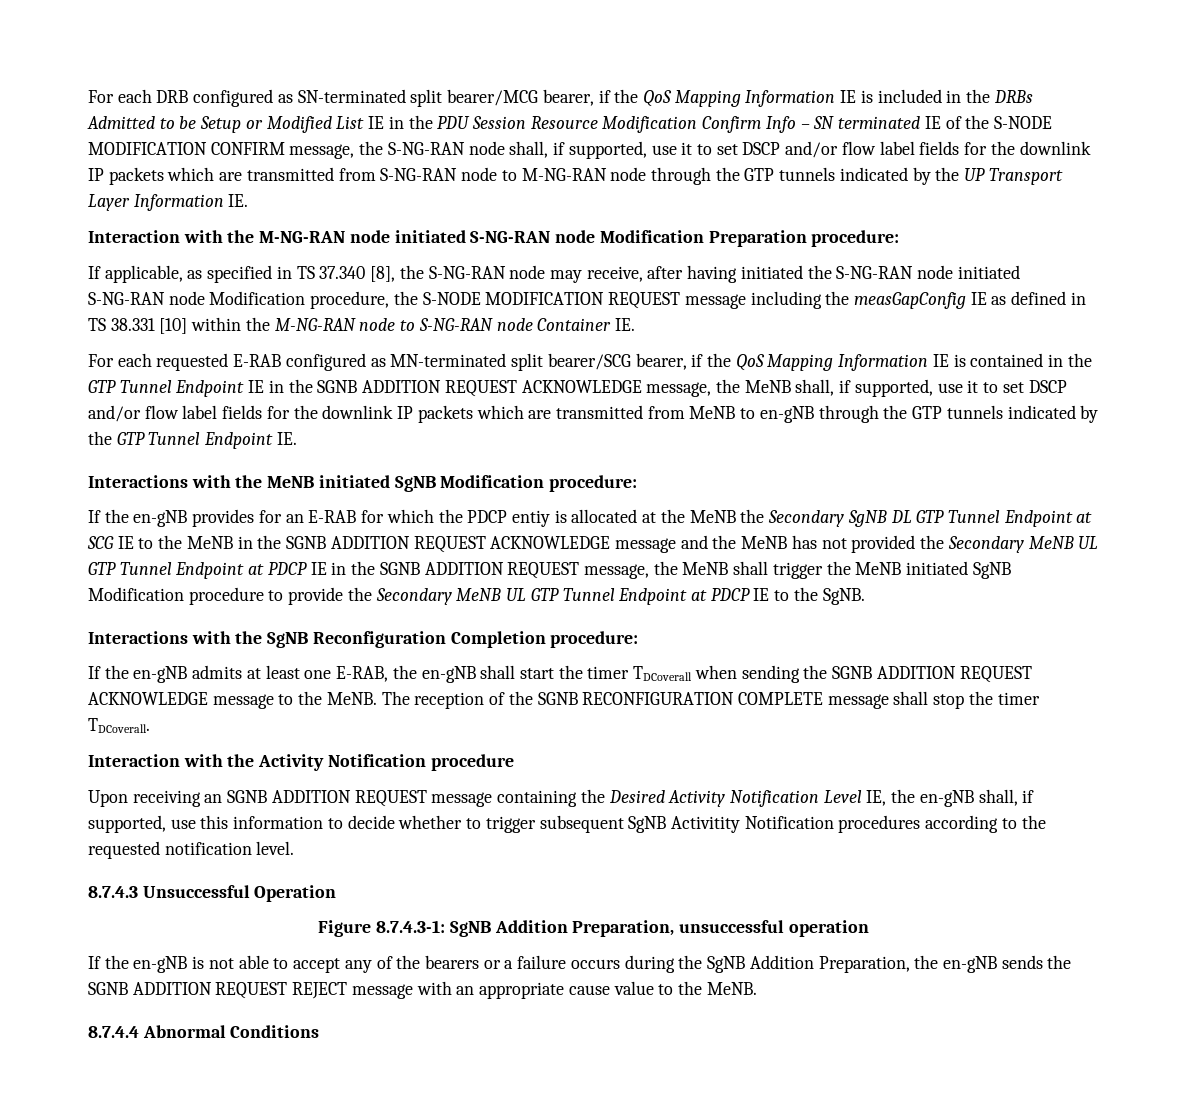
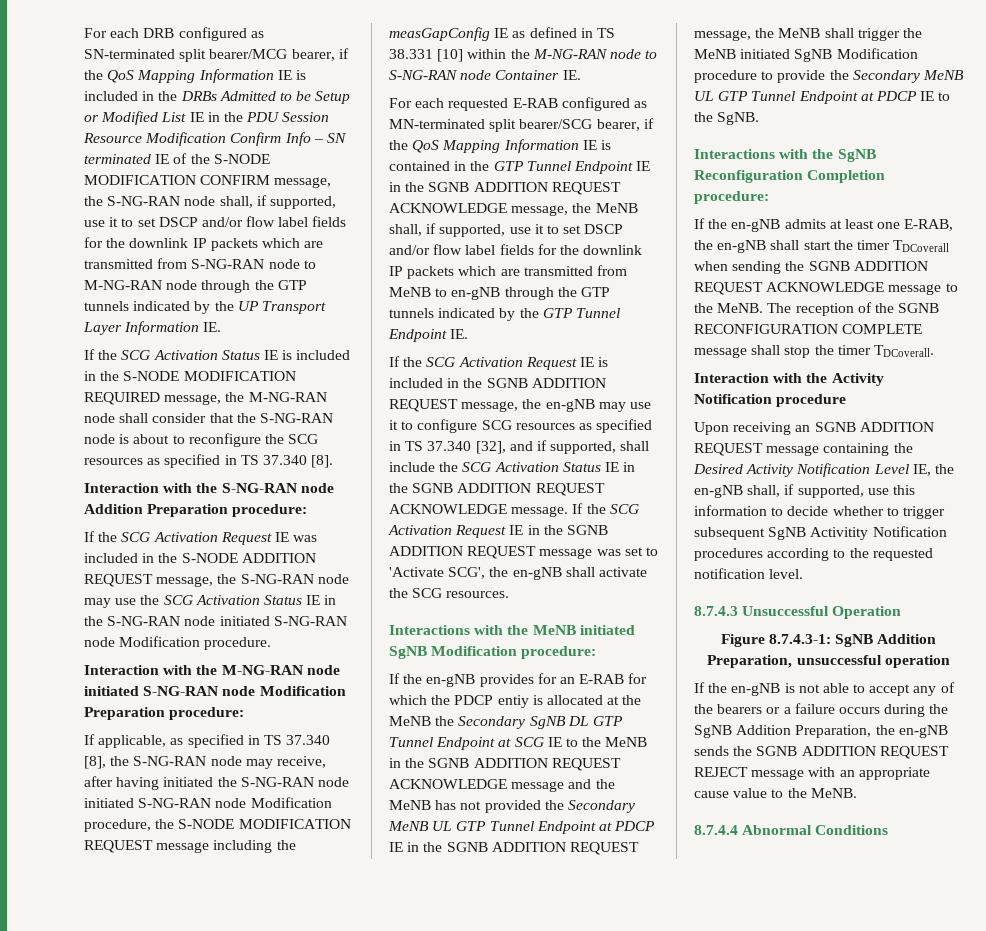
(249, 200) none -> [84,349,351,360] [84,371,296,381] [84,392,327,405] [84,413,333,423] [84,433,319,447] [84,454,334,468] [84,483,334,493] [84,504,308,517] [84,531,318,545] [84,553,316,563] [84,574,349,587] [84,595,337,608] [84,616,347,626] [84,636,272,650] // If the SCG Activation Status IE is included in the S-NODE MODIFICATION REQUIRED message, the M-NG-RAN node shall consider that the S-NG-RAN node is about to reconfigure the SCG resources as specified in TS 37.340 [8]. // Interaction with the S-NG-RAN node Addition Preparation procedure: // If the SCG Activation Request IE was included in the S-NODE ADDITION REQUEST message, the S-NG-RAN node may use the SCG Activation Status IE in the S-NG-RAN node initiated S-NG-RAN node Modification procedure.
(297, 438) none -> [389,356,609,370] [389,378,606,388] [389,399,651,412] [389,419,653,433] [389,440,650,454] [389,462,636,472] [389,483,605,496] [389,503,639,517] [388,525,608,538] [389,546,658,559] [389,567,647,580] [389,588,510,598] // If the SCG Activation Request IE is included in the SGNB ADDITION REQUEST message, the en-gNB may use it to configure SCG resources as specified in TS 37.340 [32], and if supported, shall include the SCG Activation Status IE in the SGNB ADDITION REQUEST ACKNOWLEDGE message. If the SCG Activation Request IE in the SGNB ADDITION REQUEST message was set to 'Activate SCG', the en-gNB shall activate the SCG resources.

